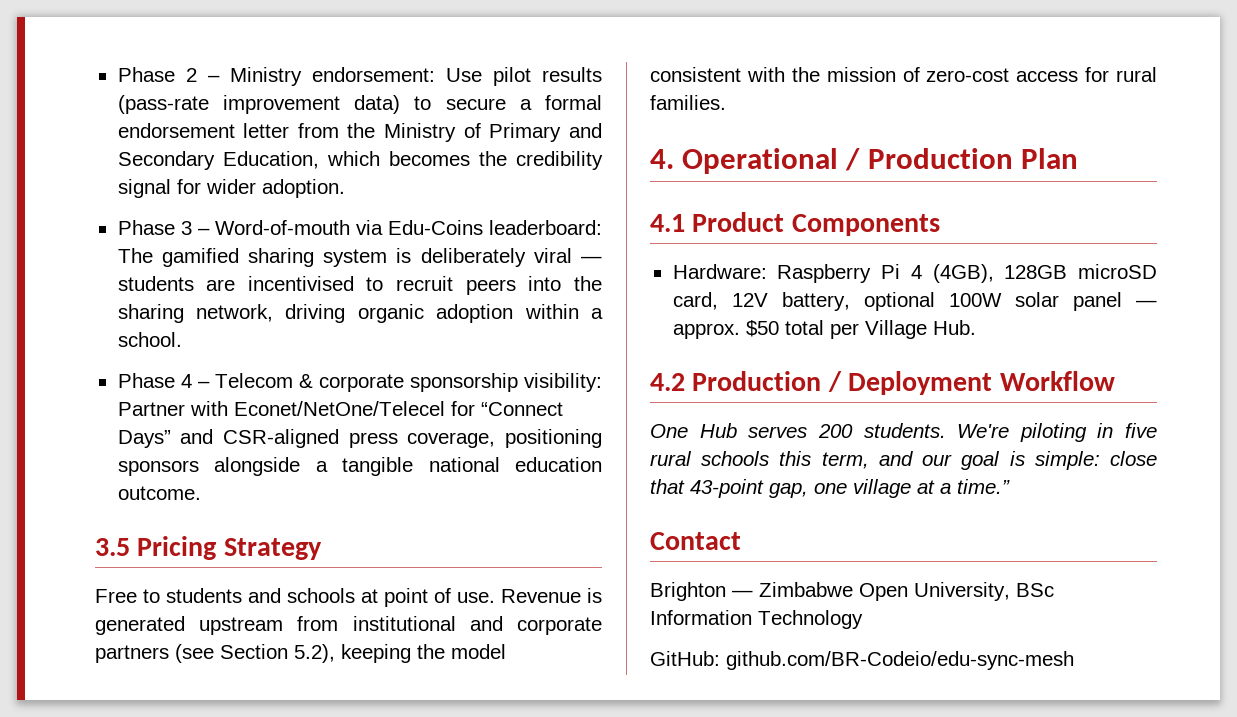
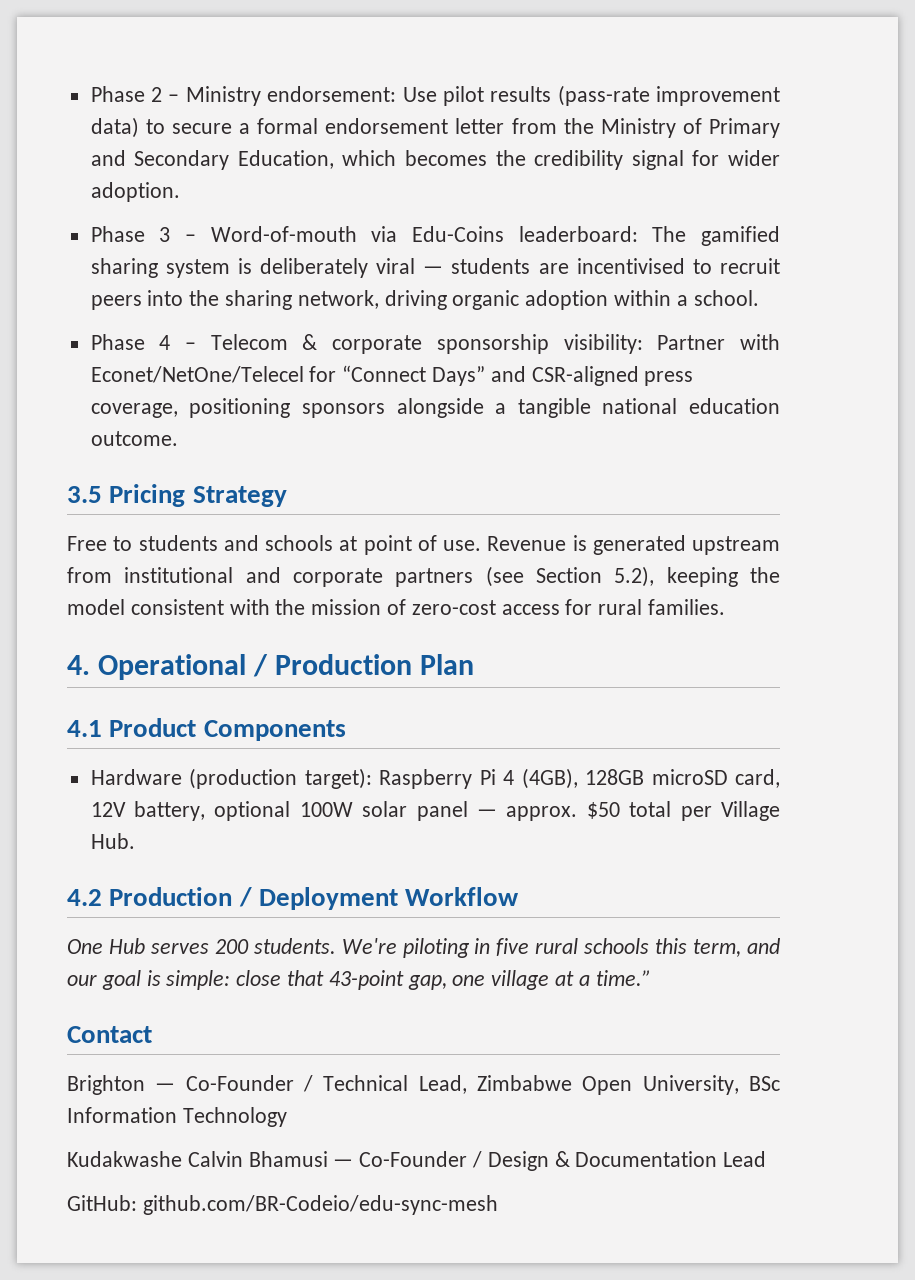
[672,264,767,279] Hardware: -> [90,768,372,789] Hardware (production target):
(753, 593) none -> [185,1075,467,1094] Co-Founder / Technical Lead,
(863, 619) none -> [67,1151,767,1171] // Kudakwashe Calvin Bhamusi — Co-Founder / Design & Documentation Lead

